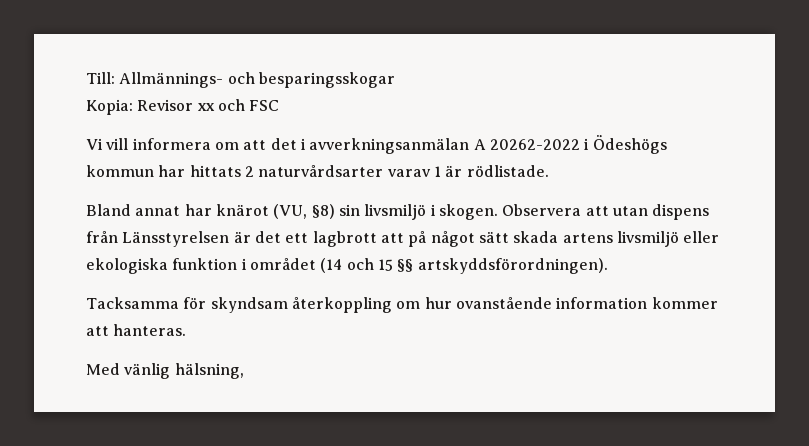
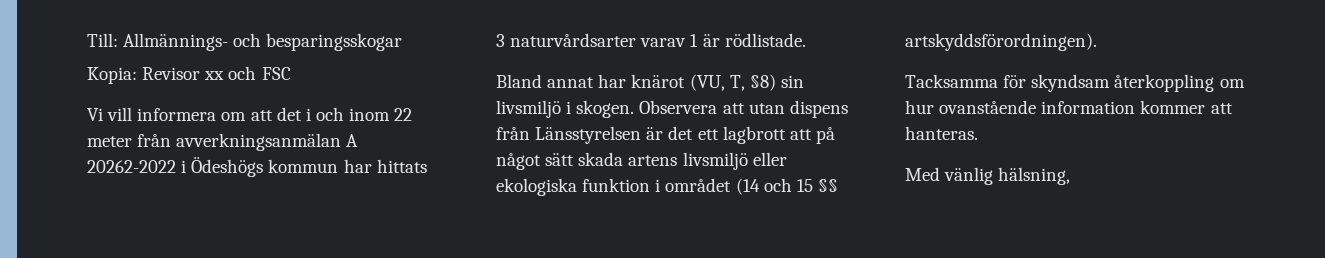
(306, 144) none -> [315,107,413,121] [87,134,172,147] och inom 22 meter från
[244,166,254,177] 2 -> [496,34,505,47] 3
(308, 211) none -> [729,75,745,91] T,

